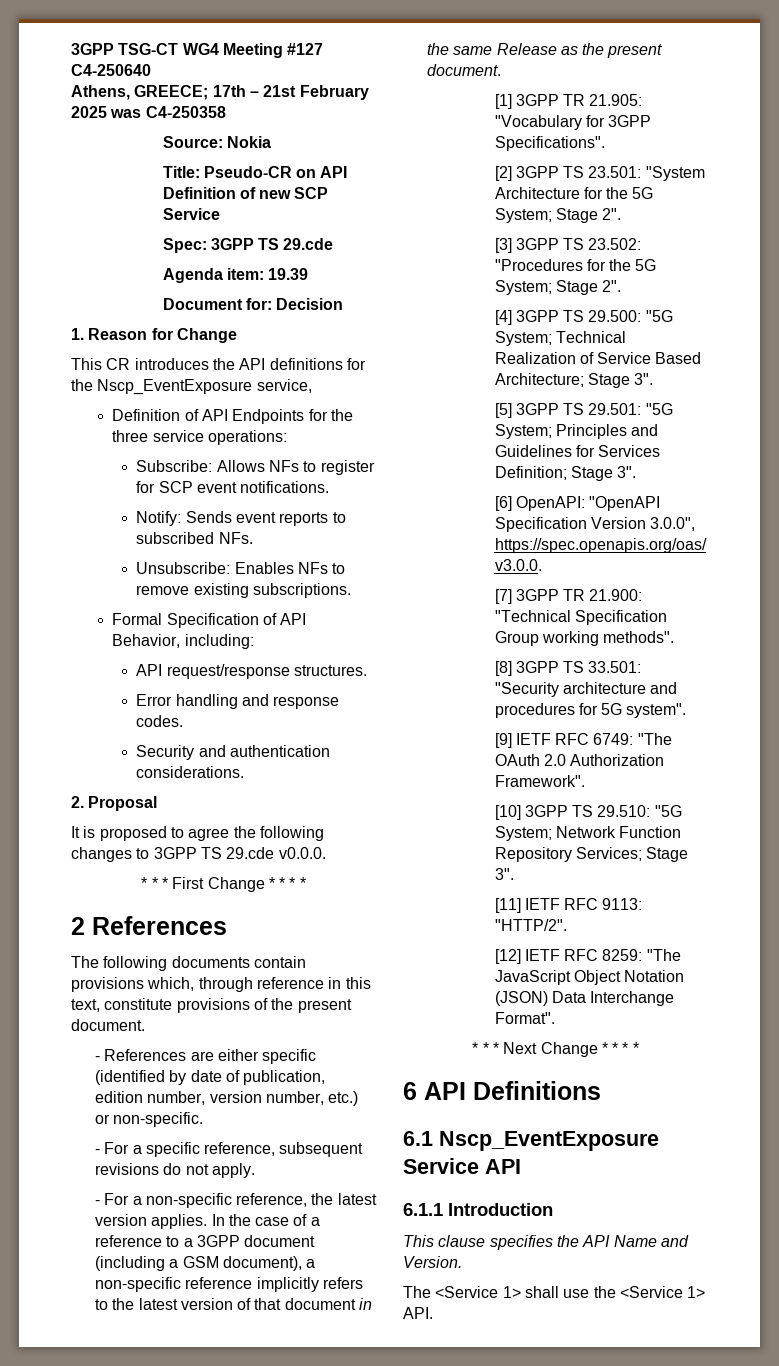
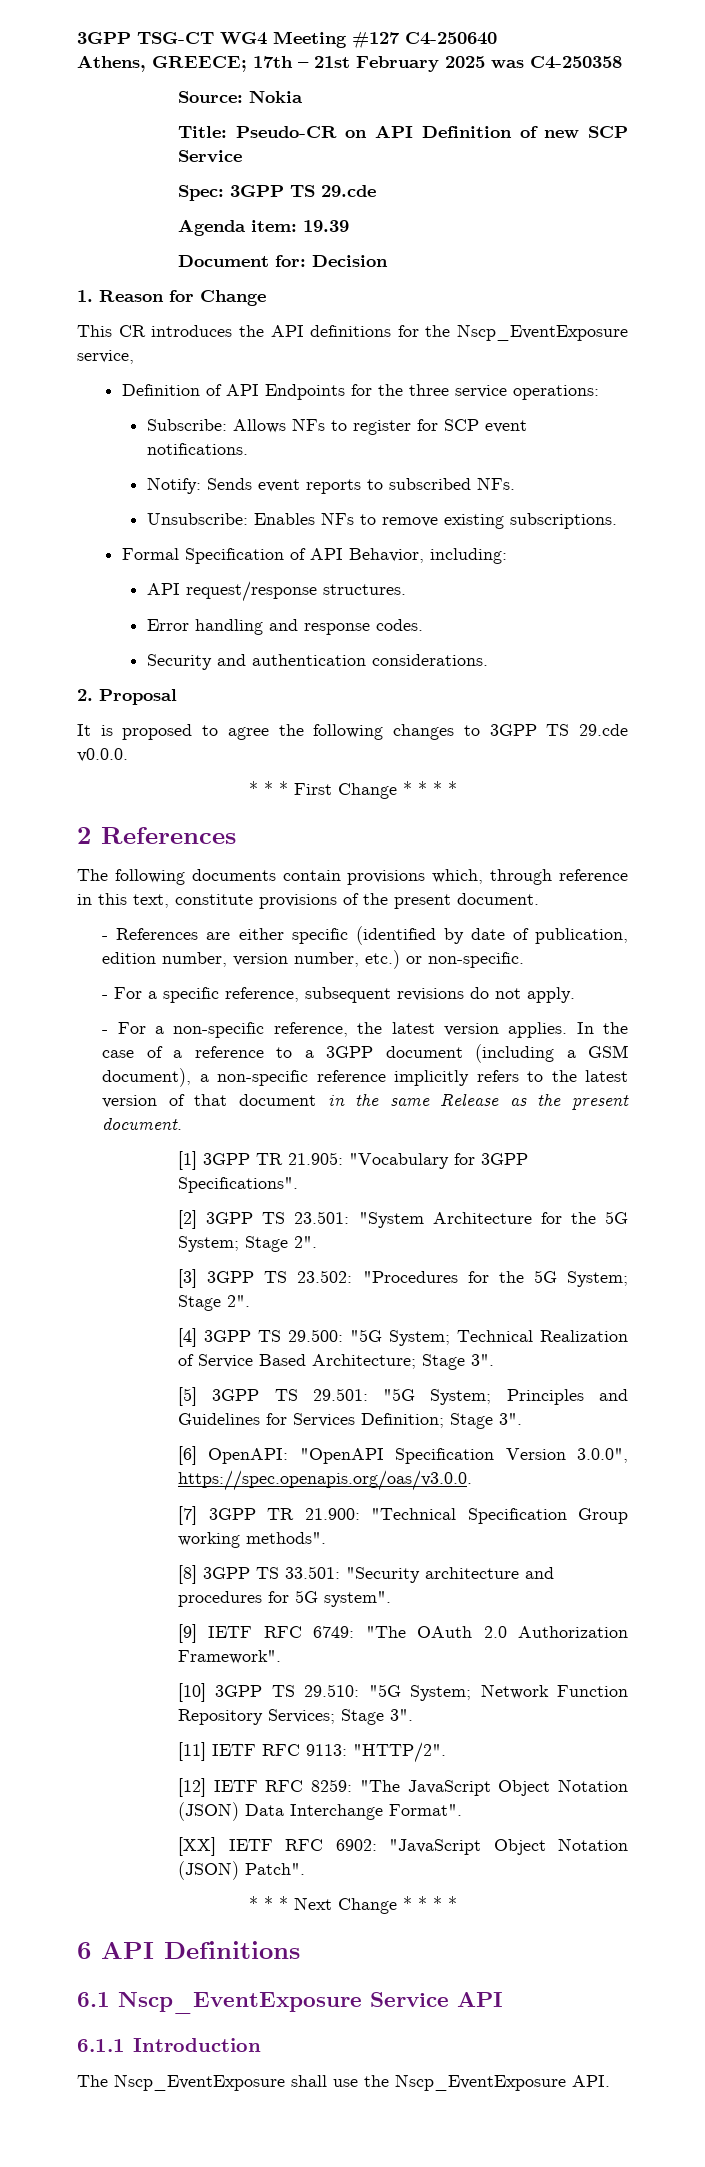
(555, 1018) none -> [178,1837,628,1856] [178,1861,306,1880] // [XX] IETF RFC 6902: "JavaScript Object Notation (JSON) Patch".
[403,1235,689,1250] [403,1256,462,1268] [403,1286,521,1298] // This clause specifies the API Name and Version. // The <Service 1> -> [77,2074,285,2091] // The Nscp_EventExposure
[619,1286,706,1298] <Service 1> -> [395,2074,566,2091] Nscp_EventExposure

